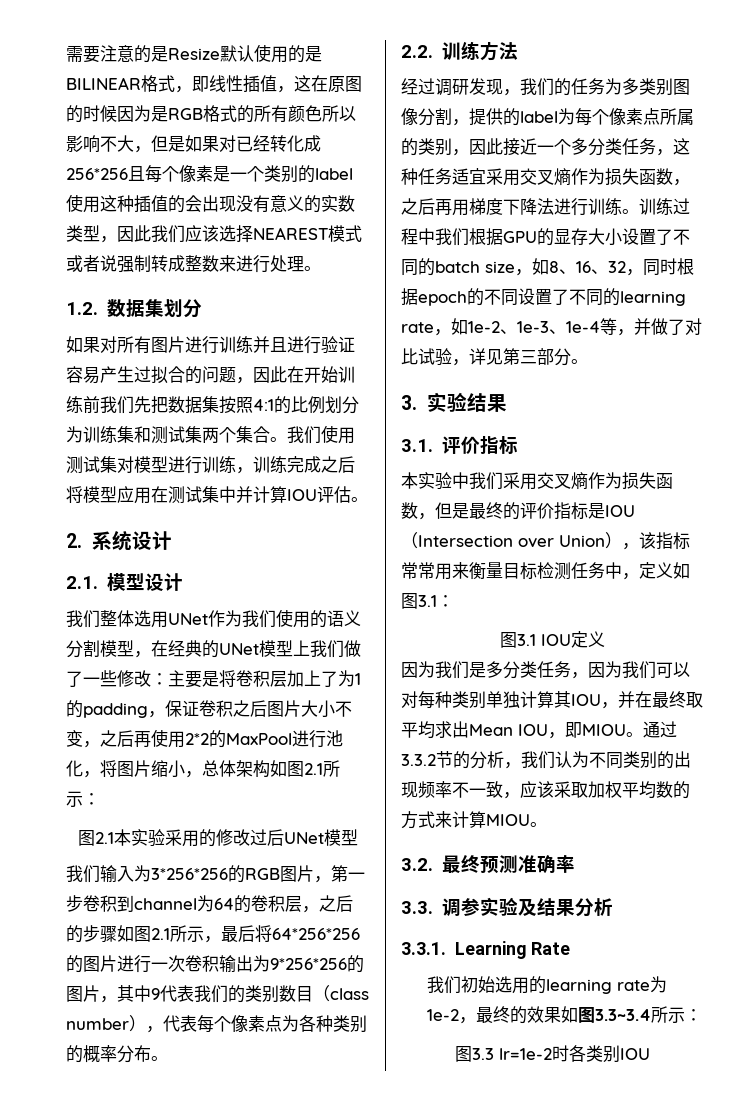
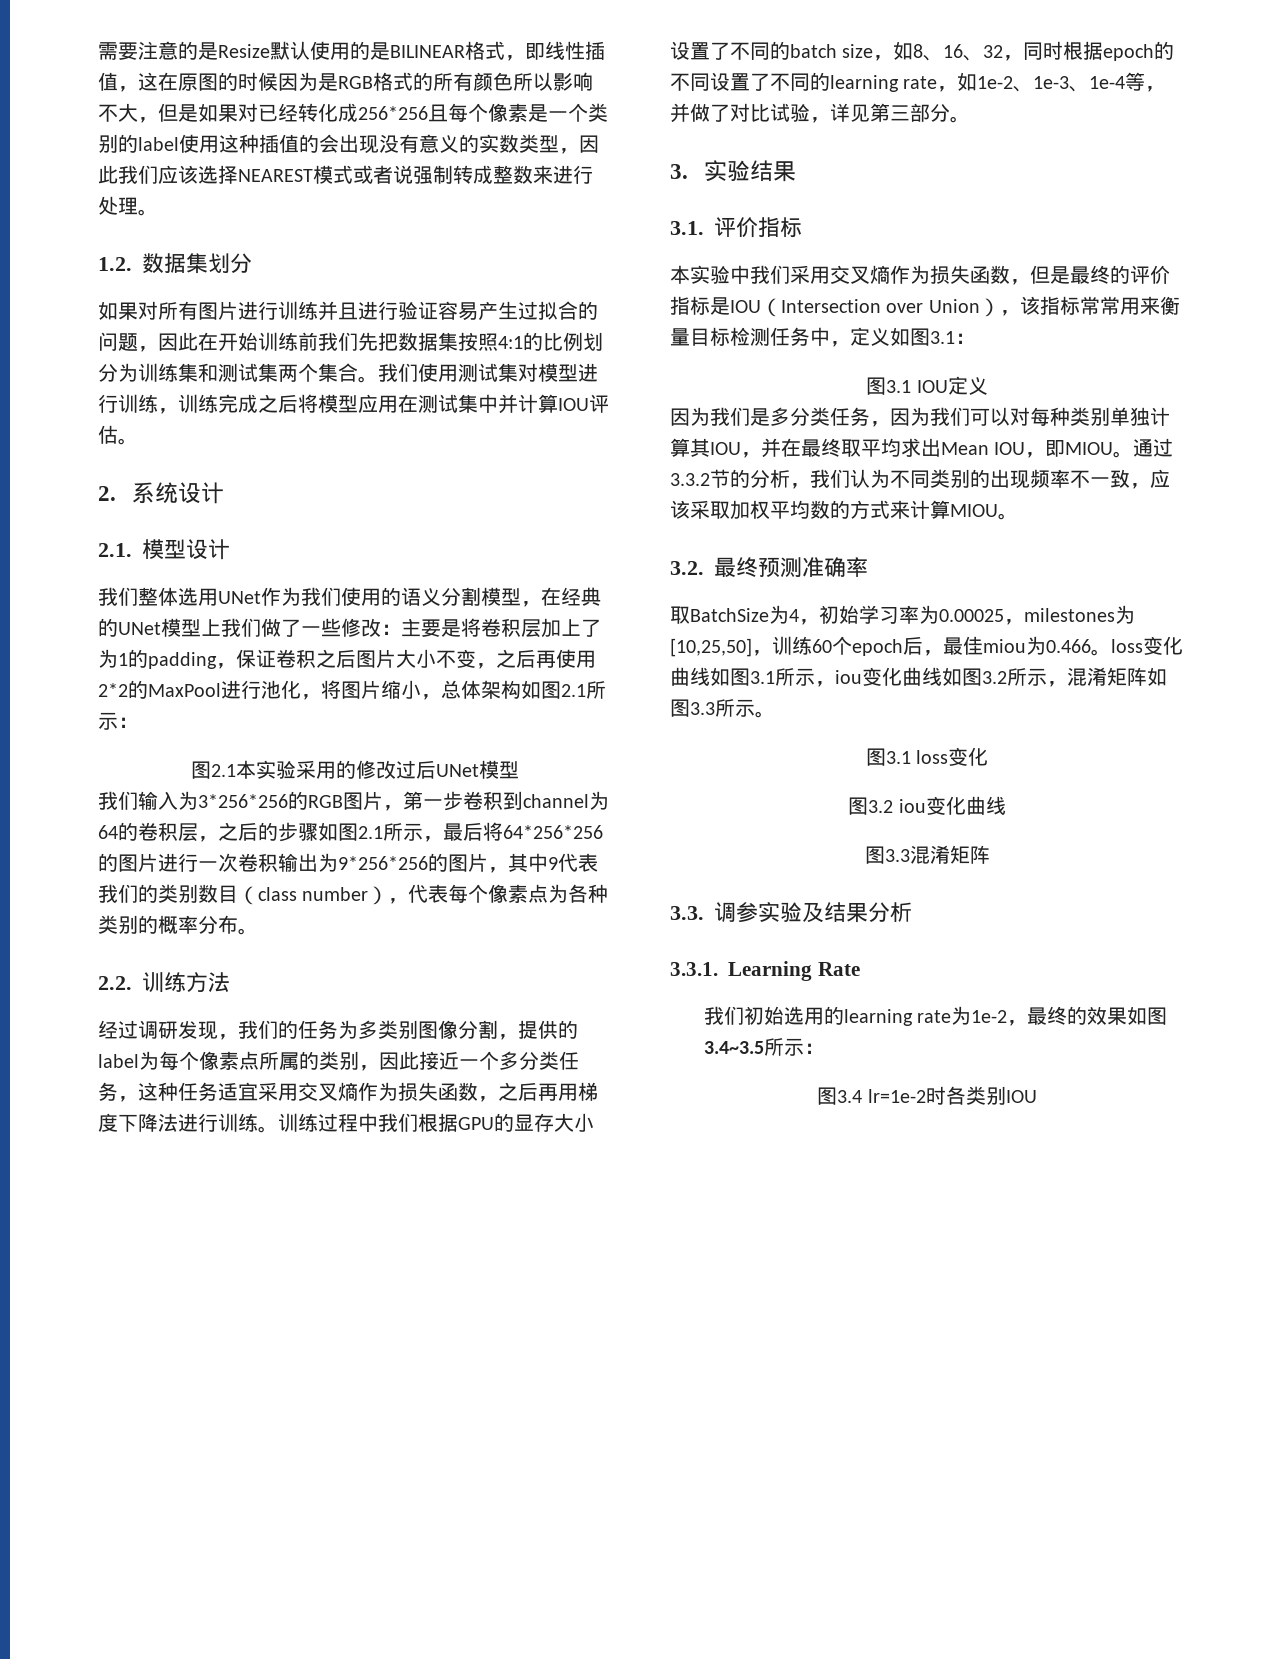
(575, 864) none -> [670,605,1135,625] [670,636,1183,657] [670,667,1167,687] [670,699,775,718] [865,747,989,766] [848,796,1006,815] [864,845,990,864] // 取BatchSize为4，初始学习率为0.00025，milestones为[10,25,50]，训练60个epoch后，最佳miou为0.466。loss变化曲线如图3.1所示，iou变化曲线如图3.2所示，混淆矩阵如图3.3所示。 // 图3.1 loss变化 // 图3.2 iou变化曲线 // 图3.3混淆矩阵
[594,1006,702,1023] [455,1046,494,1062] 3.3~3.4所示： // 图3.3 -> [703,1038,824,1056] [817,1087,863,1105] 3.4~3.5所示： // 图3.4

